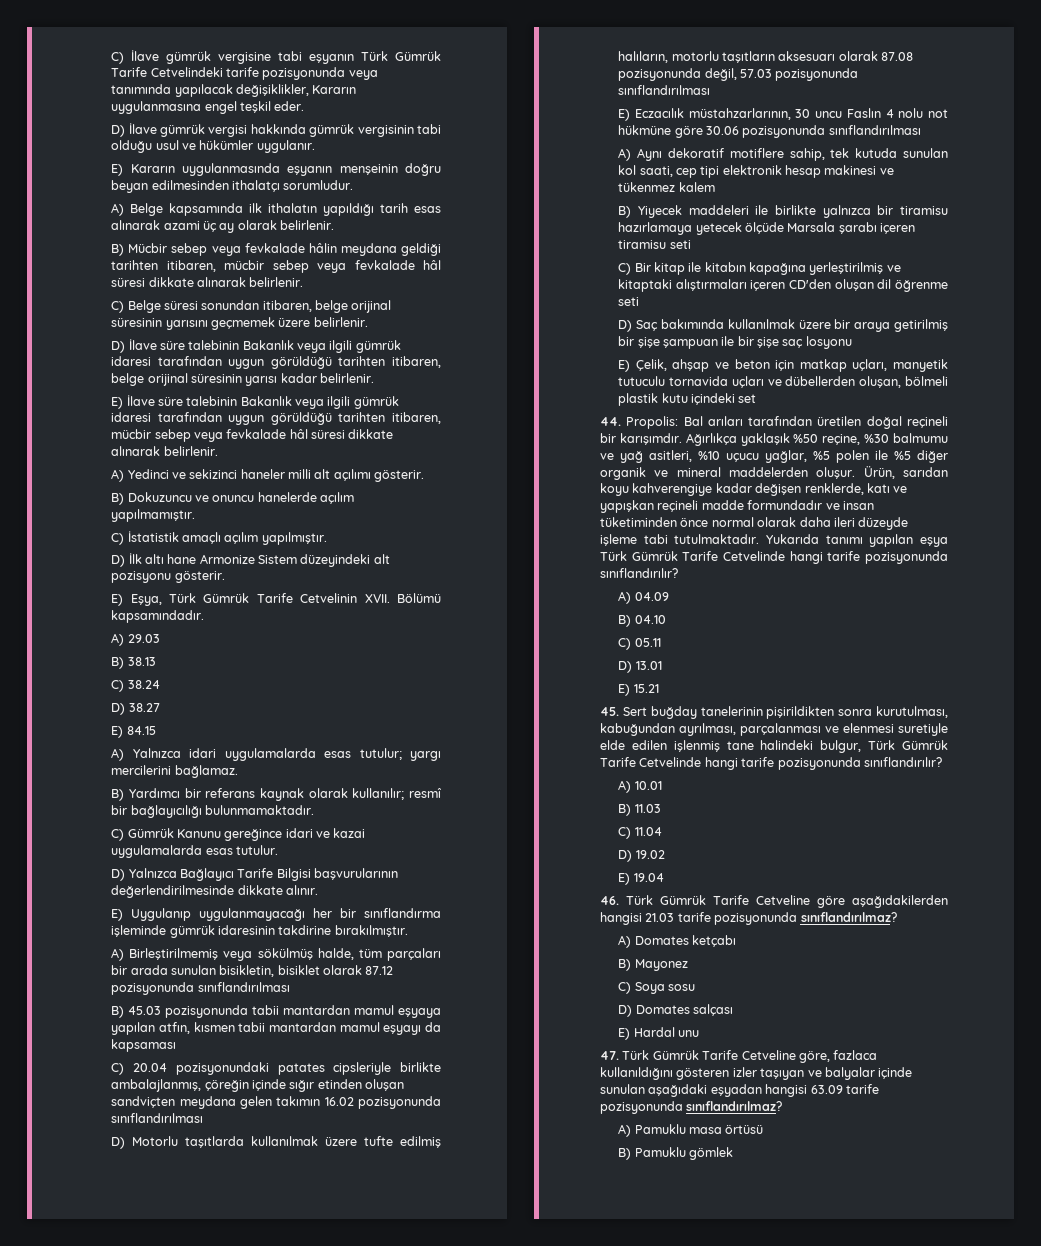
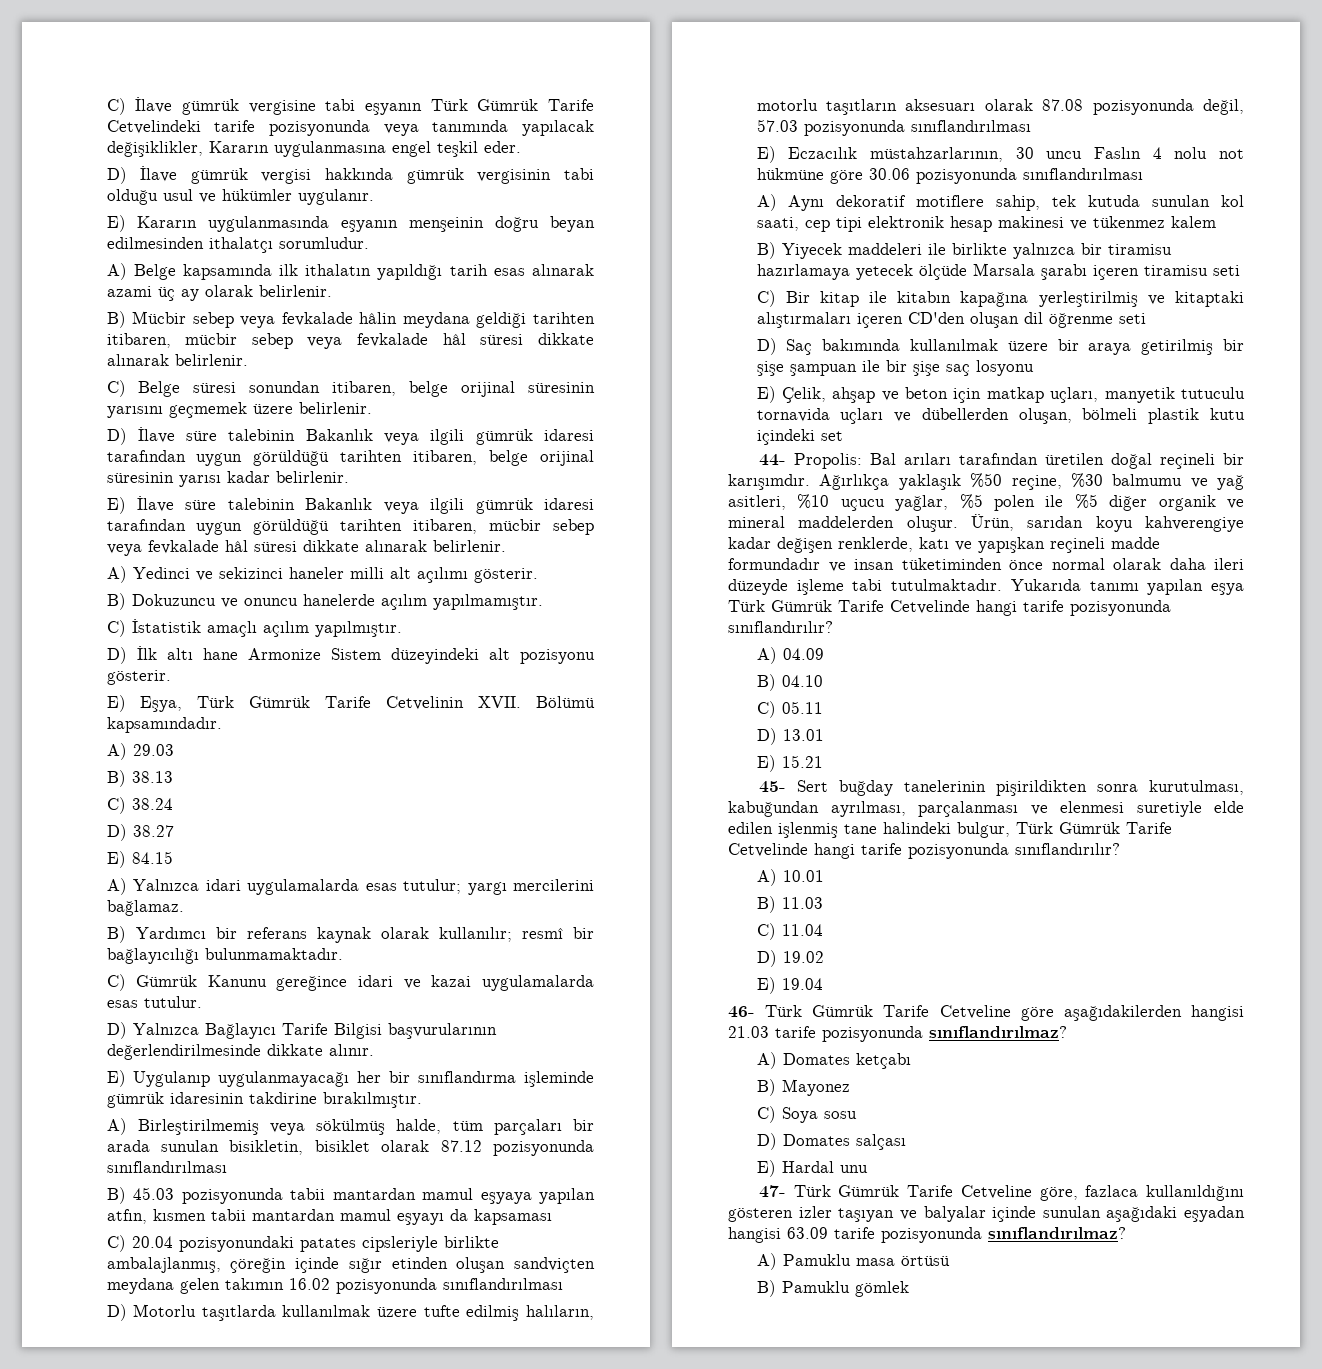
[600,417,621,426] 44. -> [758,454,786,466] 44-
[600,707,619,716] 45. -> [758,781,786,793] 45-
[600,896,619,905] 46. -> [728,1006,755,1018] 46-
[600,1051,619,1060] 47. -> [758,1185,786,1198] 47-

